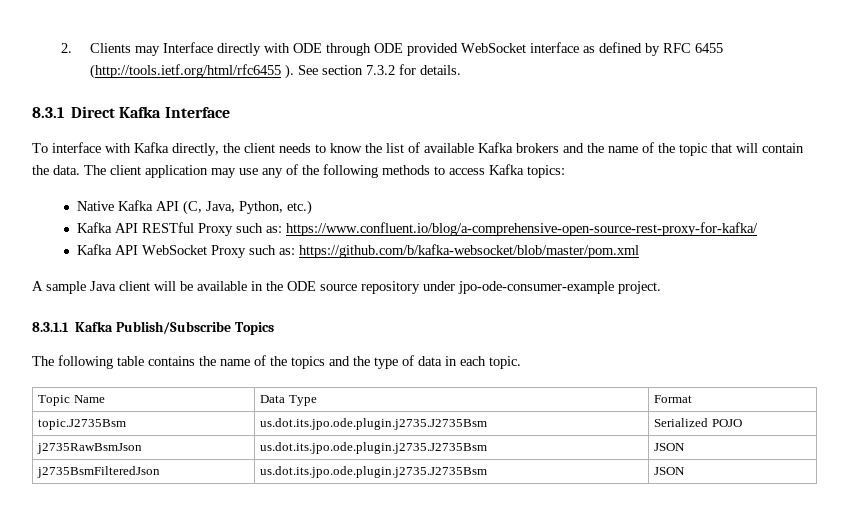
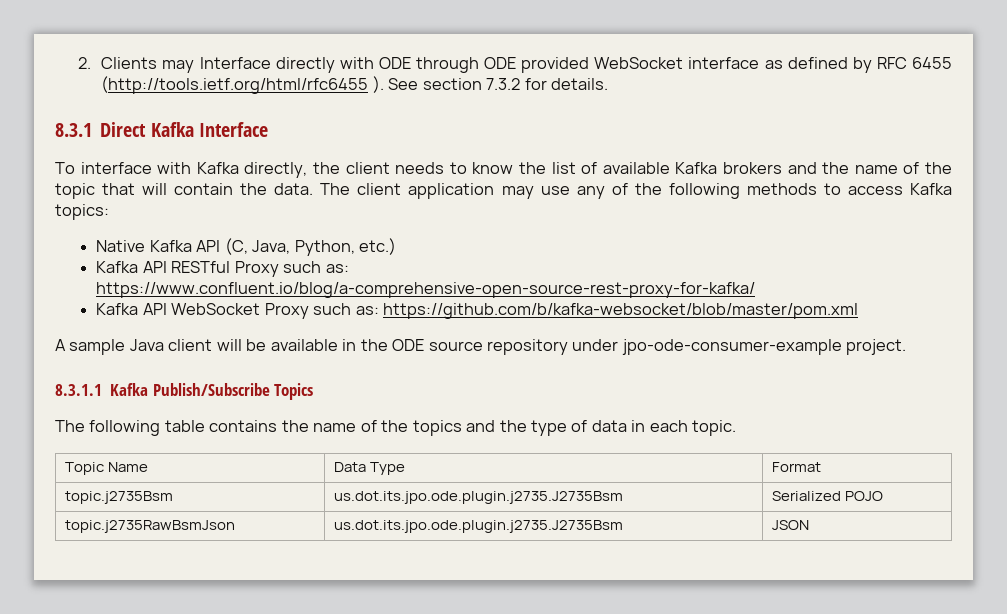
[37,419,126,430] topic.J2735Bsm -> [64,491,173,504] topic.j2735Bsm
[36,443,142,454] [259,442,487,454] [653,443,685,451] [36,466,160,478] [259,466,487,478] [653,467,685,475] j2735RawBsmJson | us.dot.its.jpo.ode.plugin.j2735.J2735Bsm | JSON // j2735BsmFilteredJson | us.dot.its.jpo.ode.plugin.j2735.J2735Bsm | JSON -> [64,520,235,533] [333,520,623,533] [771,520,809,530] topic.j2735RawBsmJson | us.dot.its.jpo.ode.plugin.j2735.J2735Bsm | JSON

